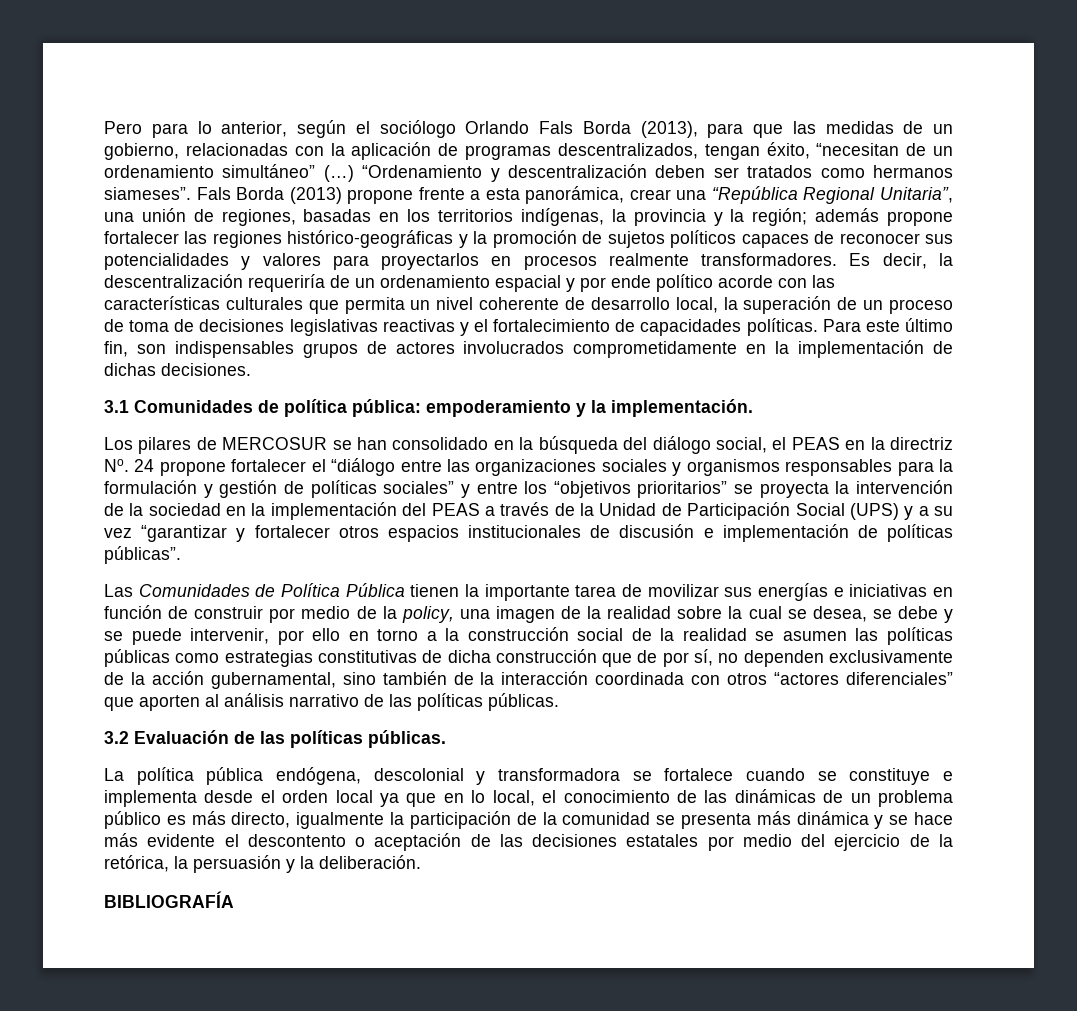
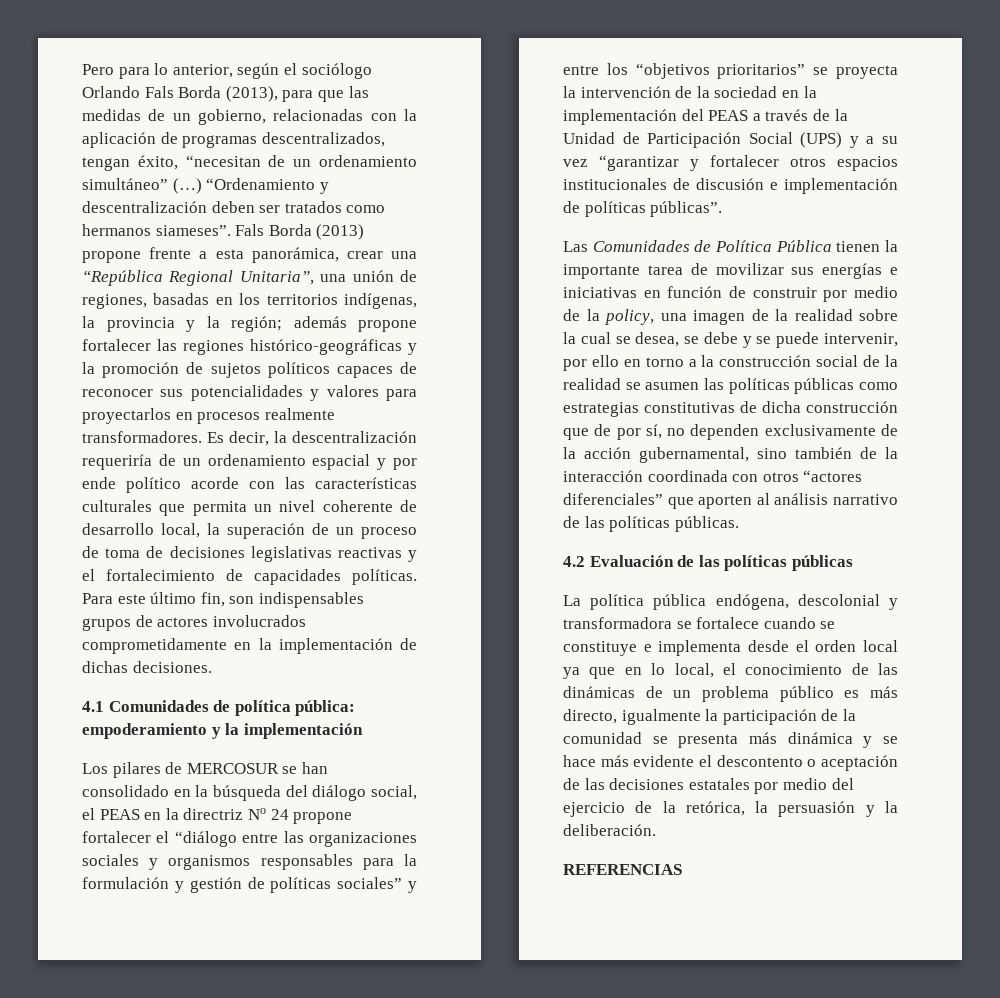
[104,400,129,413] 3.1 -> [82,701,104,712] 4.1
[611,399,753,417] implementación. -> [243,723,363,739] implementación
[104,459,129,472] No. -> [247,808,266,820] No
[104,731,129,744] 3.2 -> [563,556,585,567] 4.2
[368,730,446,748] públicas. -> [791,555,853,571] públicas
[104,891,234,908] BIBLIOGRAFÍA -> [563,864,682,875] REFERENCIAS

